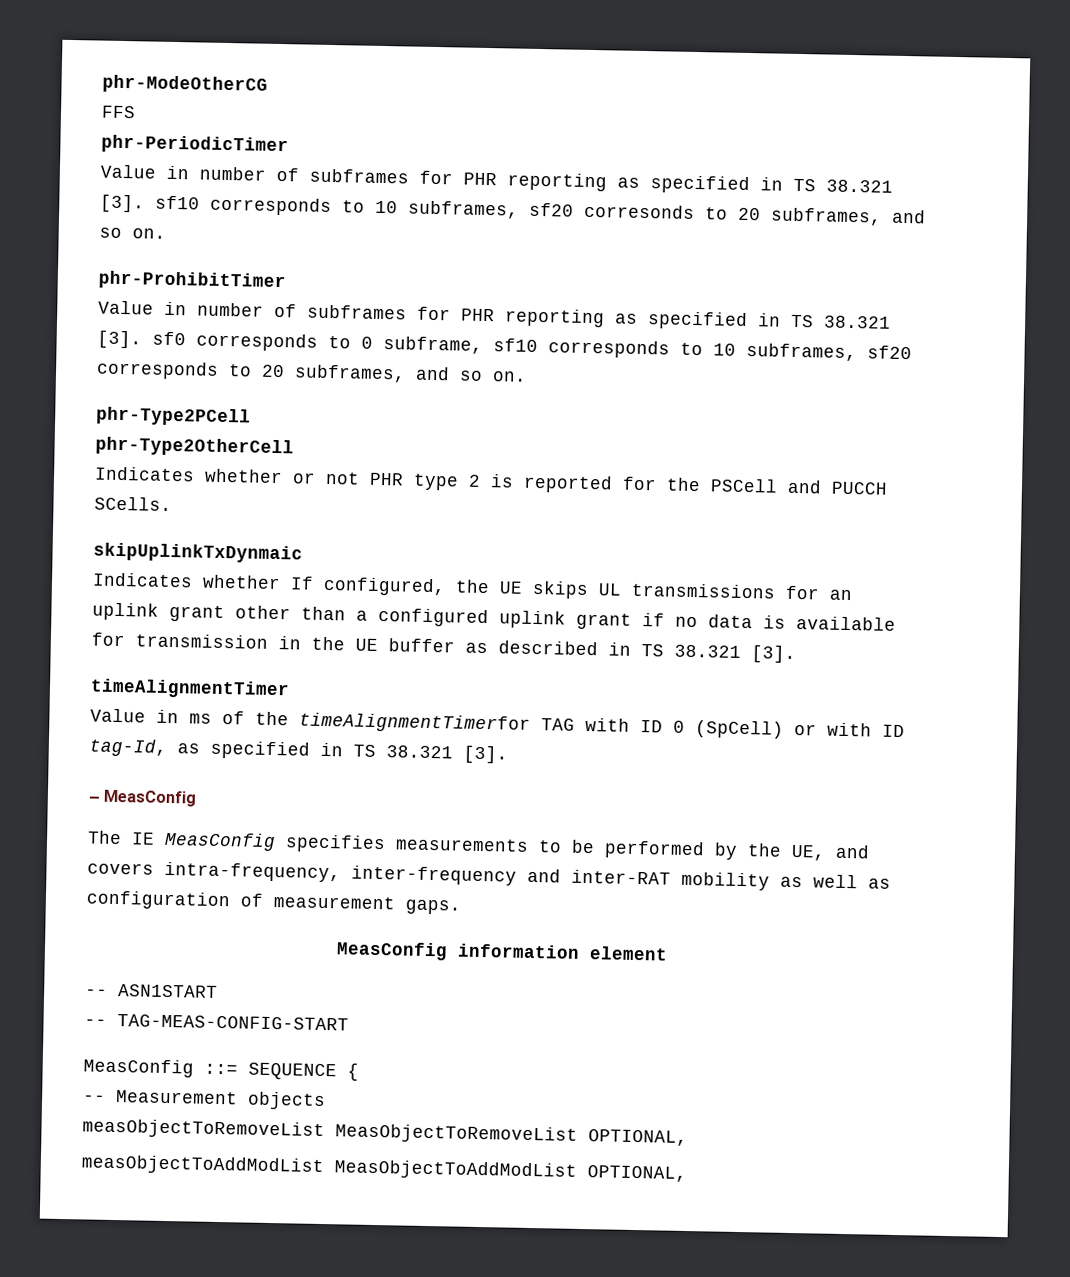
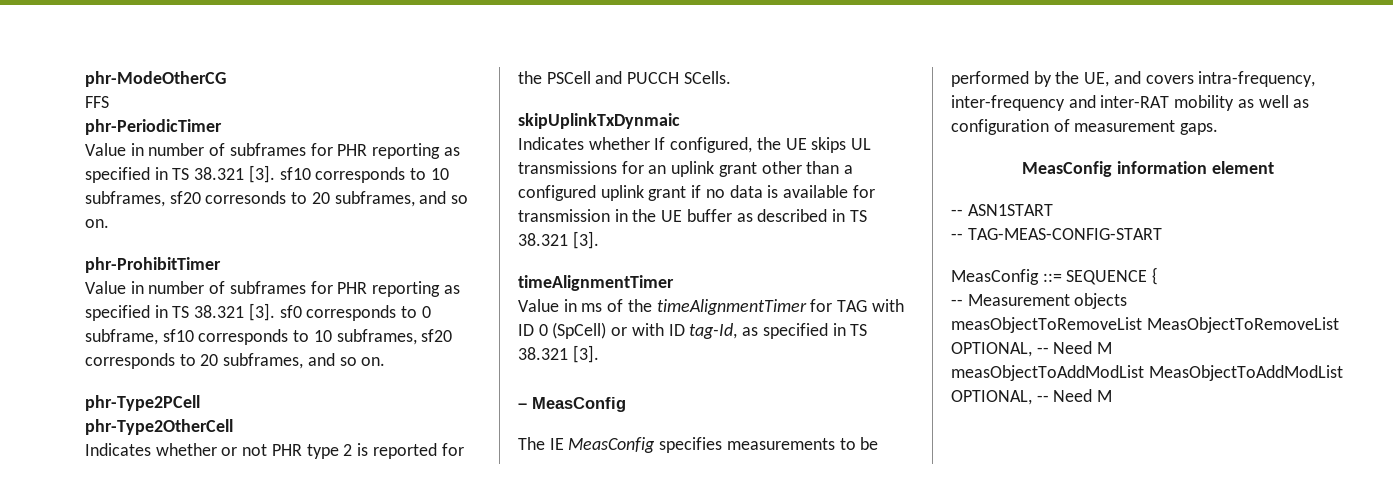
[299,712,531,734] timeAlignmentTimerfor -> [656,299,833,315] timeAlignmentTimer for
(688, 1138) none -> [1036,341,1113,354] -- Need M
(687, 1174) none -> [1036,389,1113,402] -- Need M

